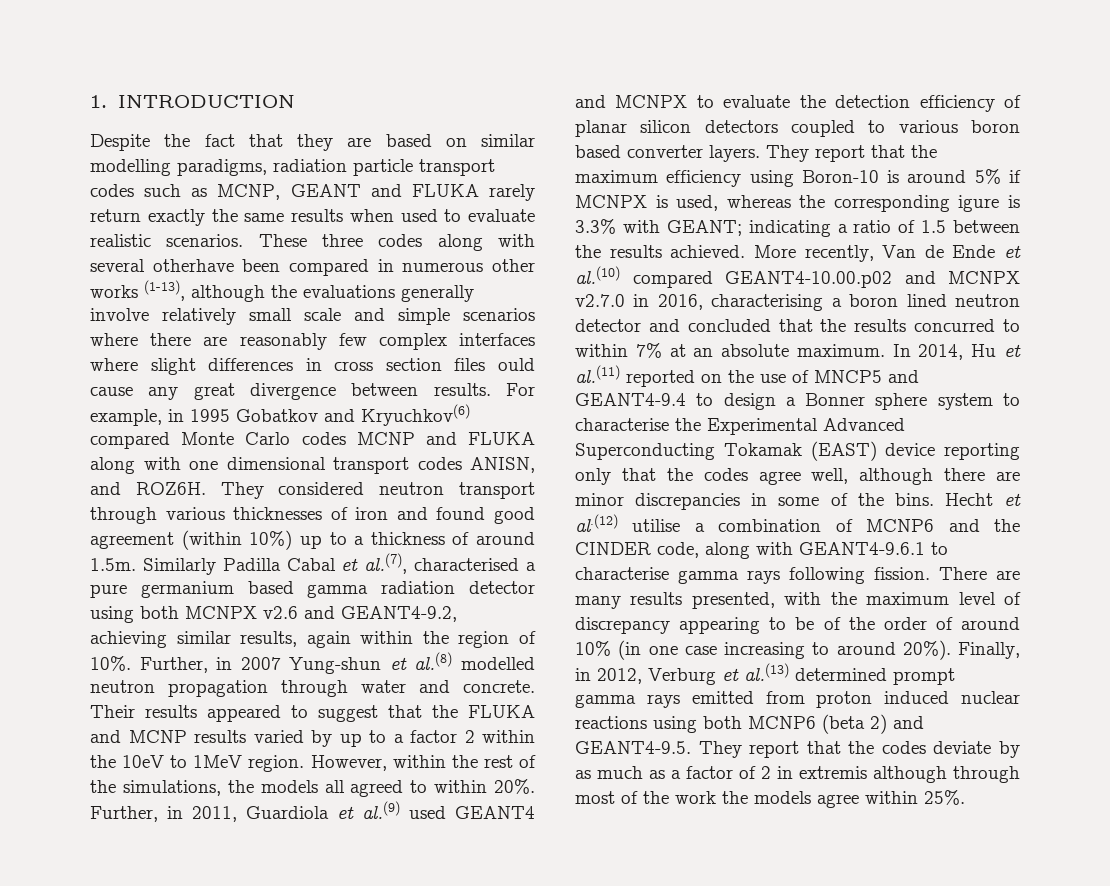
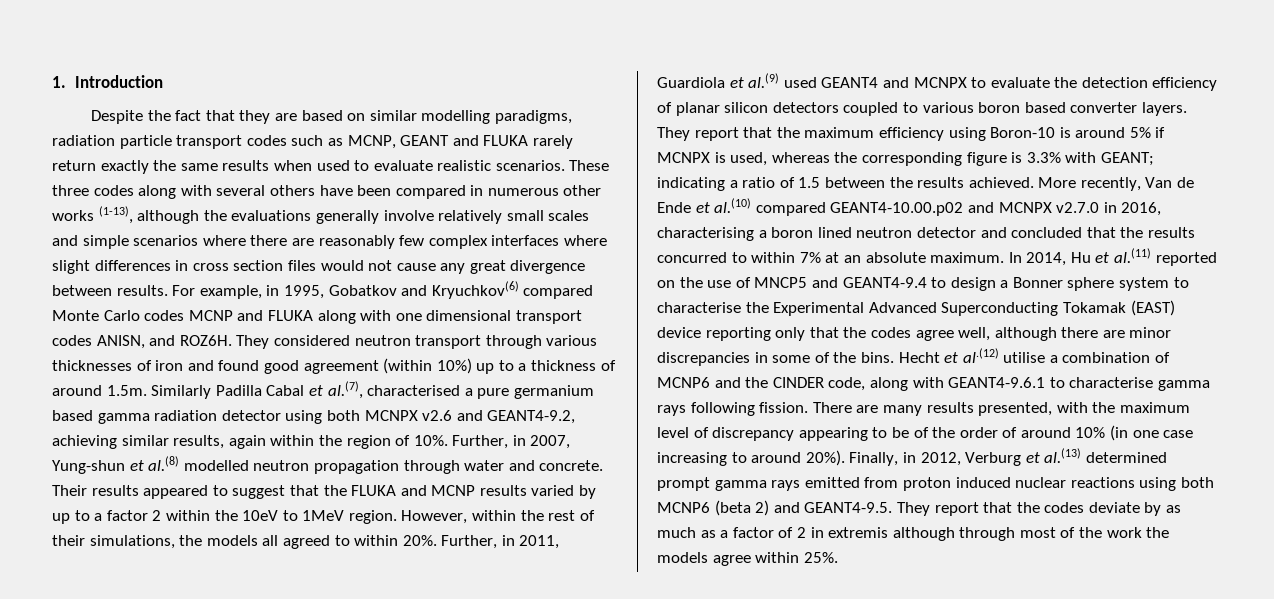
[118,95,296,108] INTRODUCTION -> [74,75,163,88] Introduction
[152,259,234,272] otherhave -> [269,185,353,196] others have
[304,308,341,321] scale -> [548,210,590,221] scales
[498,358,535,371] ould -> [320,260,393,271] would not
[190,409,230,422] 1995 -> [283,285,324,299] 1995,
[240,657,281,670] 2007 -> [530,435,571,449] 2007,
[90,780,116,793] the -> [52,535,85,546] their
[958,195,1000,212] igure -> [966,152,1007,166] figure

